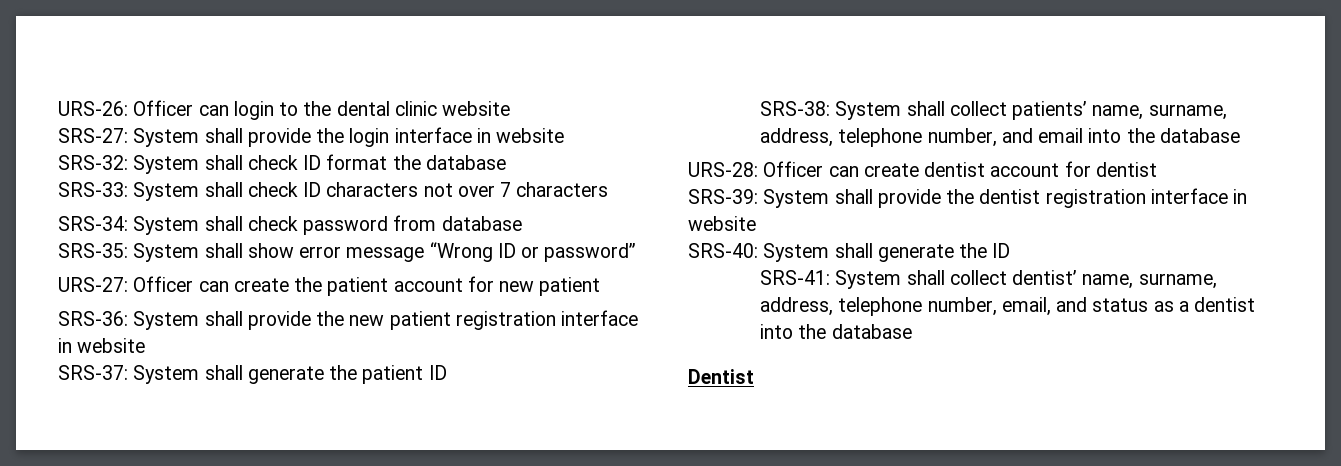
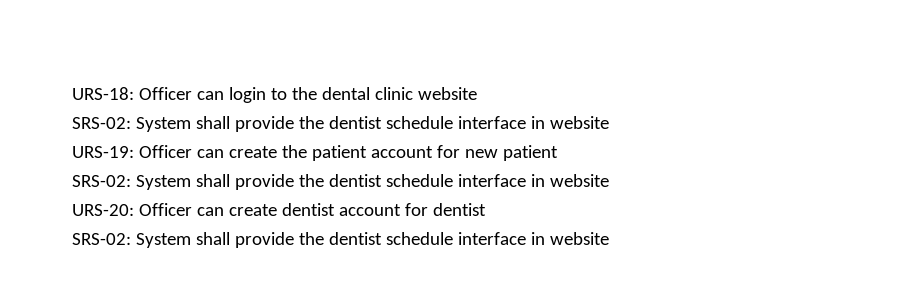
[58,101,128,116] URS-26: -> [72,87,134,100] URS-18:
[58,127,565,147] [58,154,506,174] [58,182,609,201] [58,215,522,235] [58,242,637,262] [58,277,128,292] SRS-27: System shall provide the login interface in website // SRS-32: System shall check ID format the database // SRS-33: System shall check ID characters not over 7 characters // SRS-34: System shall check password from database // SRS-35: System shall show error message “Wrong ID or password” // URS-27: -> [72,116,609,132] [72,146,134,158] SRS-02: System shall provide the dentist schedule interface in website // URS-19:
[58,310,639,330] [58,338,146,353] [58,365,447,384] [759,101,1227,120] [759,128,1240,147] [688,162,758,177] SRS-36: System shall provide the new patient registration interface in website // SRS-37: System shall generate the patient ID // SRS-38: System shall collect patients’ name, surname, address, telephone number, and email into the database // URS-28: -> [72,174,609,190] [72,204,134,216] SRS-02: System shall provide the dentist schedule interface in website // URS-20:
[688,188,1248,208] [688,216,756,231] [688,243,1011,262] [759,270,1217,289] [759,297,1256,316] [759,324,912,339] [688,369,754,384] SRS-39: System shall provide the dentist registration interface in website // SRS-40: System shall generate the ID // SRS-41: System shall collect dentist’ name, surname, address, telephone number, email, and status as a dentist into the database // Dentist -> [72,232,609,248] SRS-02: System shall provide the dentist schedule interface in website

